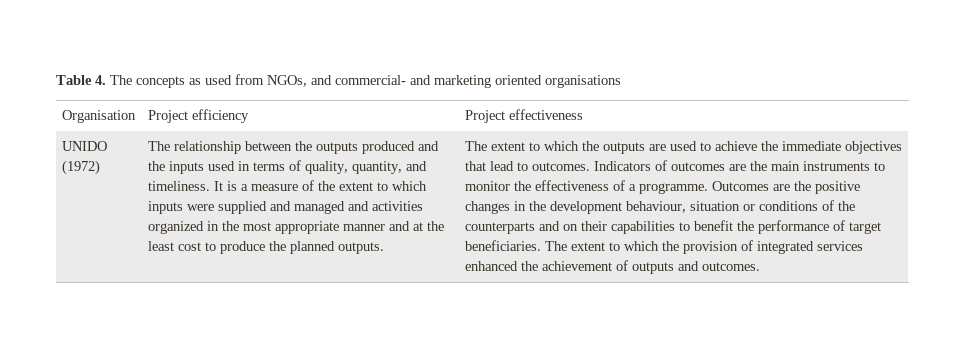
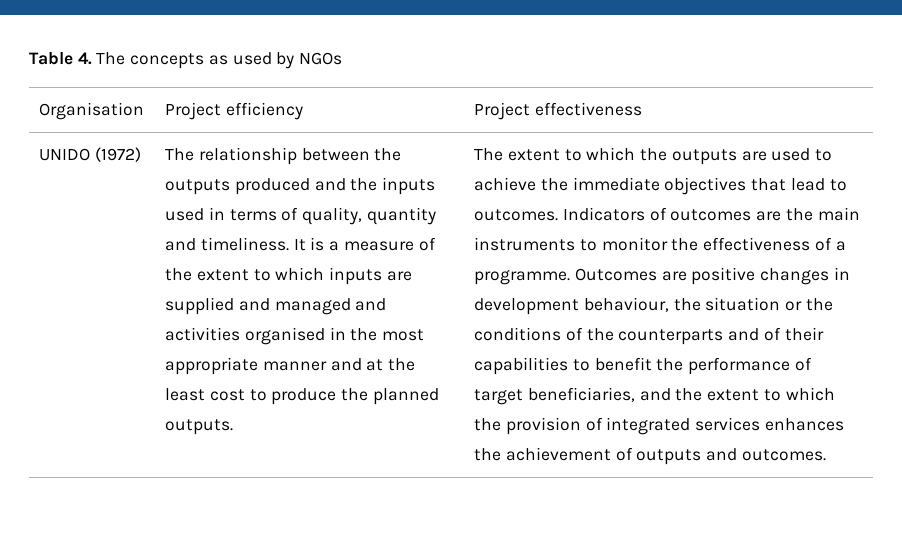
[235,74,621,88] from NGOs, and commercial- and marketing oriented organisations -> [276,52,343,69] by NGOs
[351,161,402,174] quantity, -> [366,207,436,225] quantity
[186,204,214,211] were -> [386,271,412,281] are
[147,221,204,234] organized -> [244,327,325,345] organised
[793,181,811,191] the -> (687, 276) none
[528,201,546,211] the -> (850, 273) none
(686, 207) none -> [673,298,701,311] the
(755, 207) none -> [805,298,833,311] the
[562,224,578,231] on -> [763,327,781,341] of
[464,240,567,251] beneficiaries. The -> [527,387,703,402] beneficiaries, and the
[464,261,518,271] enhanced -> [764,418,844,431] enhances

